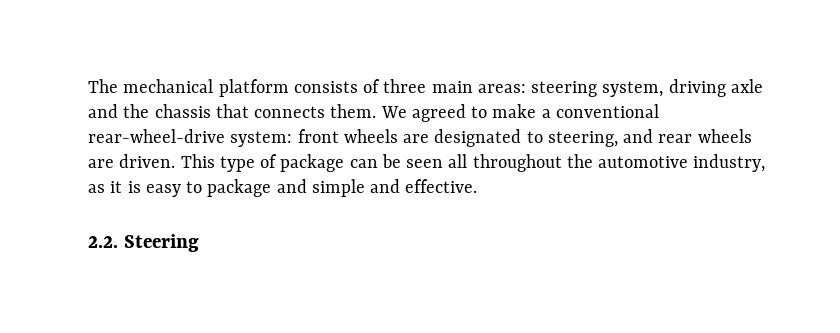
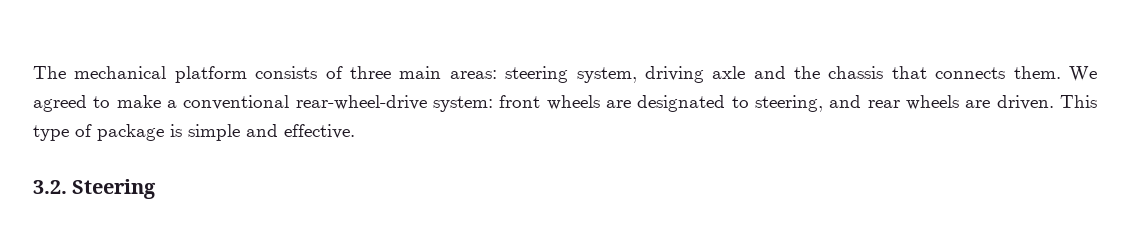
[349,154,766,172] [88,179,307,197] can be seen all throughout the automotive industry, as it is easy to package and -> [170,124,182,137] is
[88,236,118,248] 2.2. -> [33,180,67,194] 3.2.

